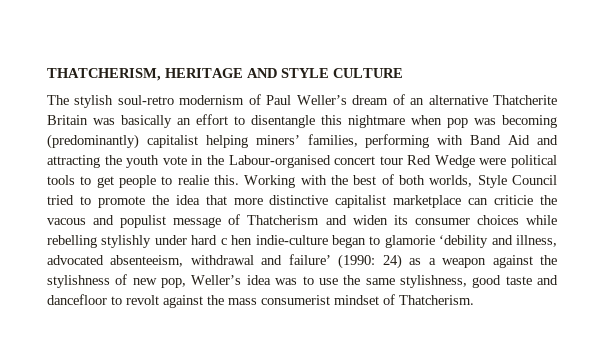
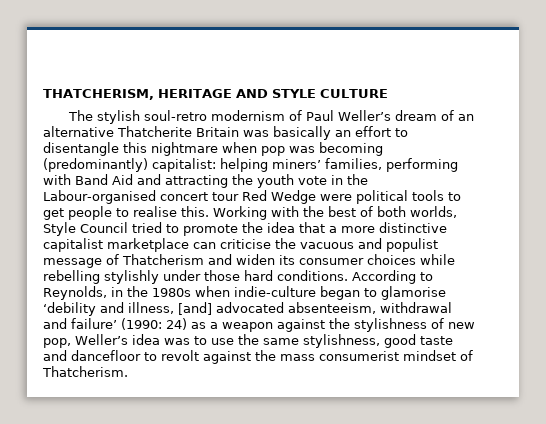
[146,135,198,148] capitalist -> [152,158,216,172] capitalist:
[177,175,209,185] realie -> [133,206,177,217] realise
(227, 200) none -> [329,226,337,233] a
[494,195,557,205] [47,218,86,225] criticie the vacous -> [220,238,354,249] criticise the vacuous
[191,235,253,245] hard c hen -> [204,270,433,284] [43,286,230,300] those hard conditions. According to Reynolds, in the 1980s when
[384,235,435,248] glamorie -> [381,286,446,300] glamorise
(557, 241) none -> [178,302,212,315] [and]

